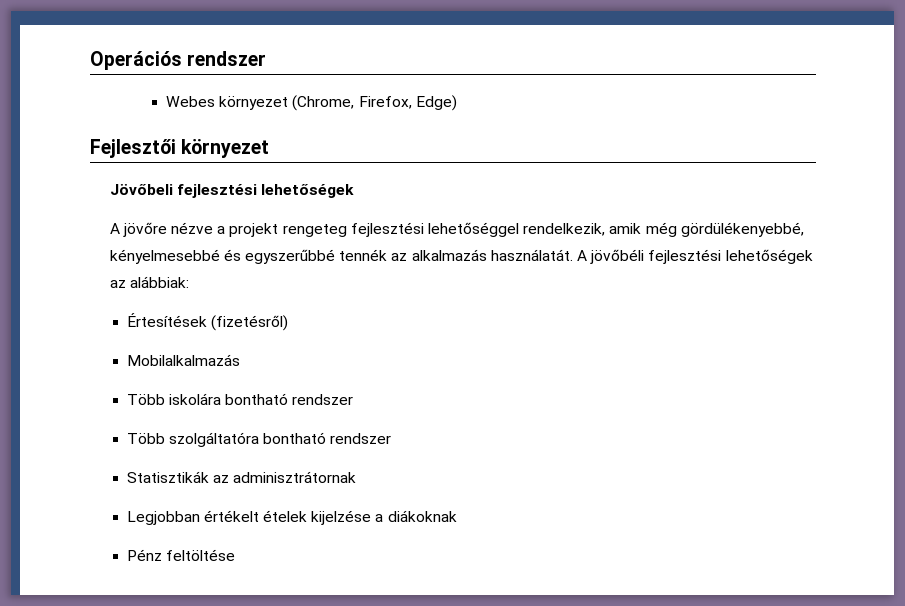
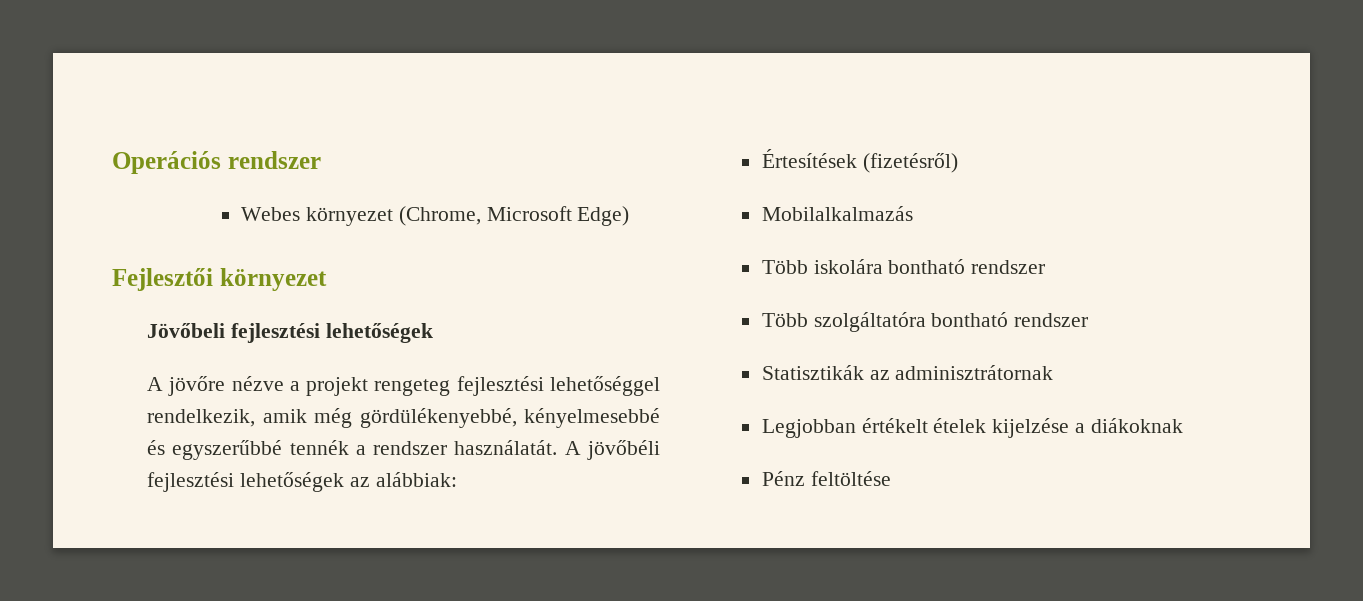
[358,96,412,109] Firefox, -> [486,206,572,221] Microsoft
[391,249,487,261] az alkalmazás -> [355,441,448,455] a rendszer

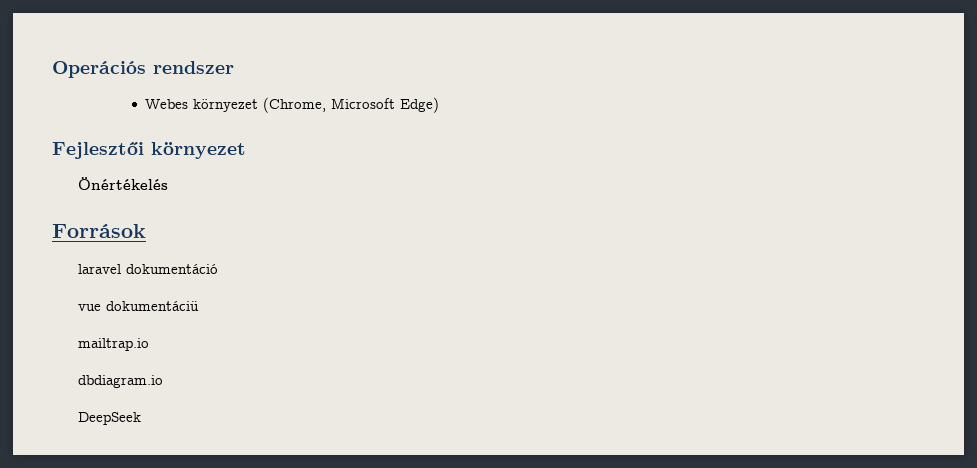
[147,323,433,343] [147,376,660,396] [147,408,660,428] [147,440,660,460] [147,472,457,492] [761,149,958,173] [761,206,913,221] [761,259,1046,274] [761,312,1089,332] [761,365,1054,380] [761,418,1183,438] [761,471,891,486] Jövőbeli fejlesztési lehetőségek // A jövőre nézve a projekt rengeteg fejlesztési lehetőséggel rendelkezik, amik még gördülékenyebbé, kényelmesebbé és egyszerűbbé tennék a rendszer használatát. A jövőbéli fejlesztési lehetőségek az alábbiak: // Értesítések (fizetésről) // Mobilalkalmazás // Több iskolára bontható rendszer // Több szolgáltatóra bontható rendszer // Statisztikák az adminisztrátornak // Legjobban értékelt ételek kijelzése a diákoknak // Pénz feltöltése -> [77,177,168,190] [52,224,146,238] [77,264,218,274] [77,301,199,311] [77,338,149,351] [77,375,163,388] [77,412,141,425] Önértékelés // Források // laravel dokumentáció // vue dokumentáciü // mailtrap.io // dbdiagram.io // DeepSeek

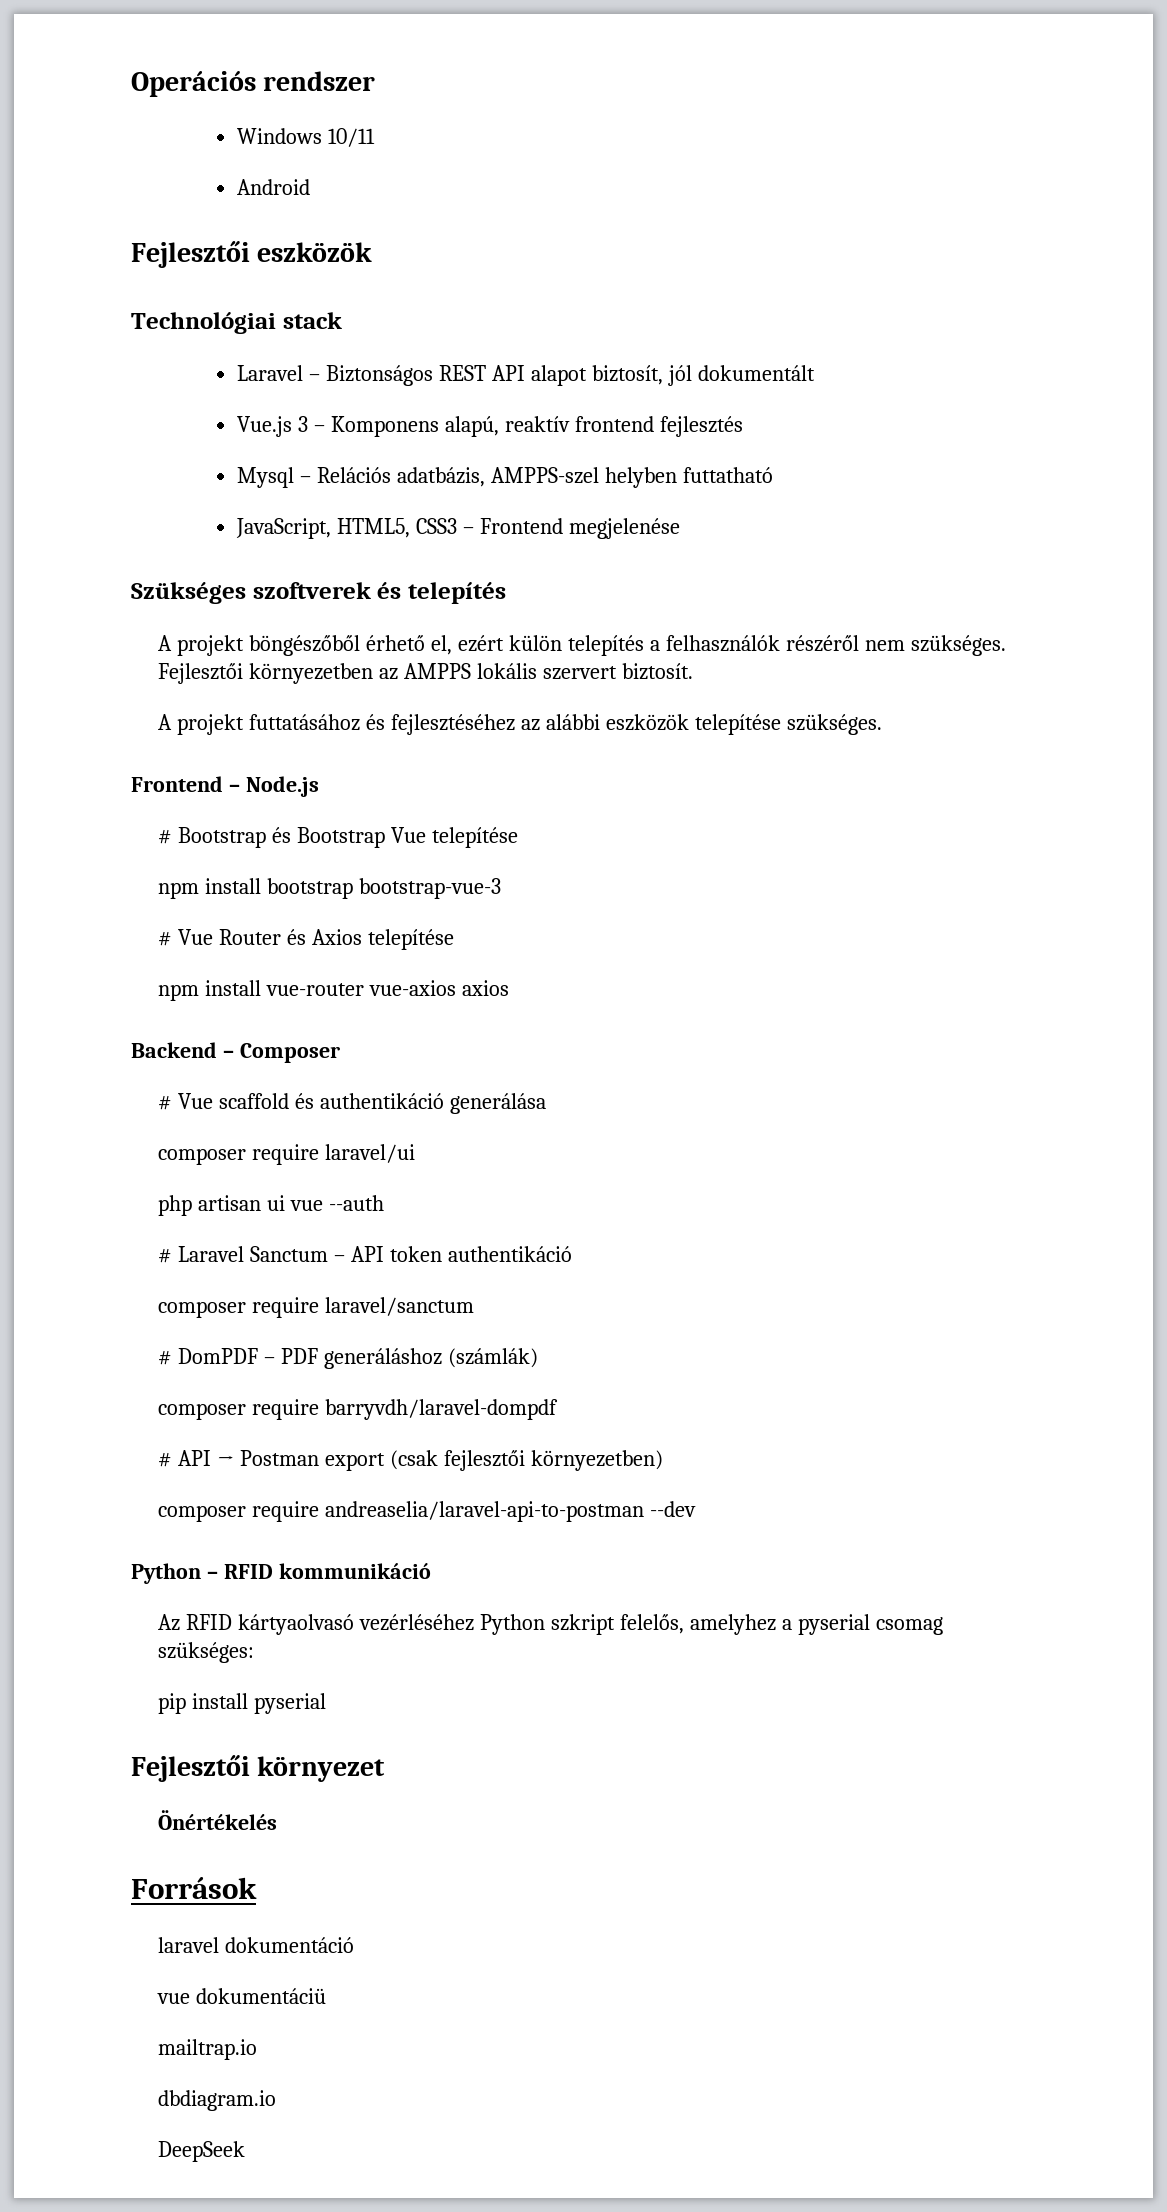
[145,97,440,113] Webes környezet (Chrome, Microsoft Edge) -> [237,128,376,147] [237,179,311,195] [131,241,373,268] [131,312,342,334] [237,365,815,386] [237,416,743,437] [237,467,773,488] [236,518,680,539] [131,582,506,604] [158,635,1006,656] [158,663,693,684] [158,714,882,735] [131,776,319,797] [158,827,519,848] [158,878,502,899] [158,929,455,950] [158,980,510,1001] [131,1042,340,1063] [158,1093,547,1114] [158,1144,416,1165] [158,1195,385,1216] [158,1246,572,1263] [158,1297,475,1318] [158,1348,539,1369] [158,1399,559,1420] [158,1450,663,1471] [158,1501,697,1522] [131,1563,431,1584] [158,1614,943,1635] [158,1642,255,1663] [158,1693,327,1714] Windows 10/11 // Android // Fejlesztői eszközök // Technológiai stack // Laravel – Biztonságos REST API alapot biztosít, jól dokumentált // Vue.js 3 – Komponens alapú, reaktív frontend fejlesztés // Mysql – Relációs adatbázis, AMPPS-szel helyben futtatható // JavaScript, HTML5, CSS3 – Frontend megjelenése // Szükséges szoftverek és telepítés // A projekt böngészőből érhető el, ezért külön telepítés a felhasználók részéről nem szükséges. Fejlesztői környezetben az AMPPS lokális szervert biztosít. // A projekt futtatásához és fejlesztéséhez az alábbi eszközök telepítése szükséges. // Frontend – Node.js // # Bootstrap és Bootstrap Vue telepítése // npm install bootstrap bootstrap-vue-3 // # Vue Router és Axios telepítése // npm install vue-router vue-axios axios // Backend – Composer // # Vue scaffold és authentikáció generálása // composer require laravel/ui // php artisan ui vue --auth // # Laravel Sanctum – API token authentikáció // composer require laravel/sanctum // # DomPDF – PDF generáláshoz (számlák) // composer require barryvdh/laravel-dompdf // # API → Postman export (csak fejlesztői környezetben) // composer require andreaselia/laravel-api-to-postman --dev // Python – RFID kommunikáció // Az RFID kártyaolvasó vezérléséhez Python szkript felelős, amelyhez a pyserial csomag szükséges: // pip install pyserial

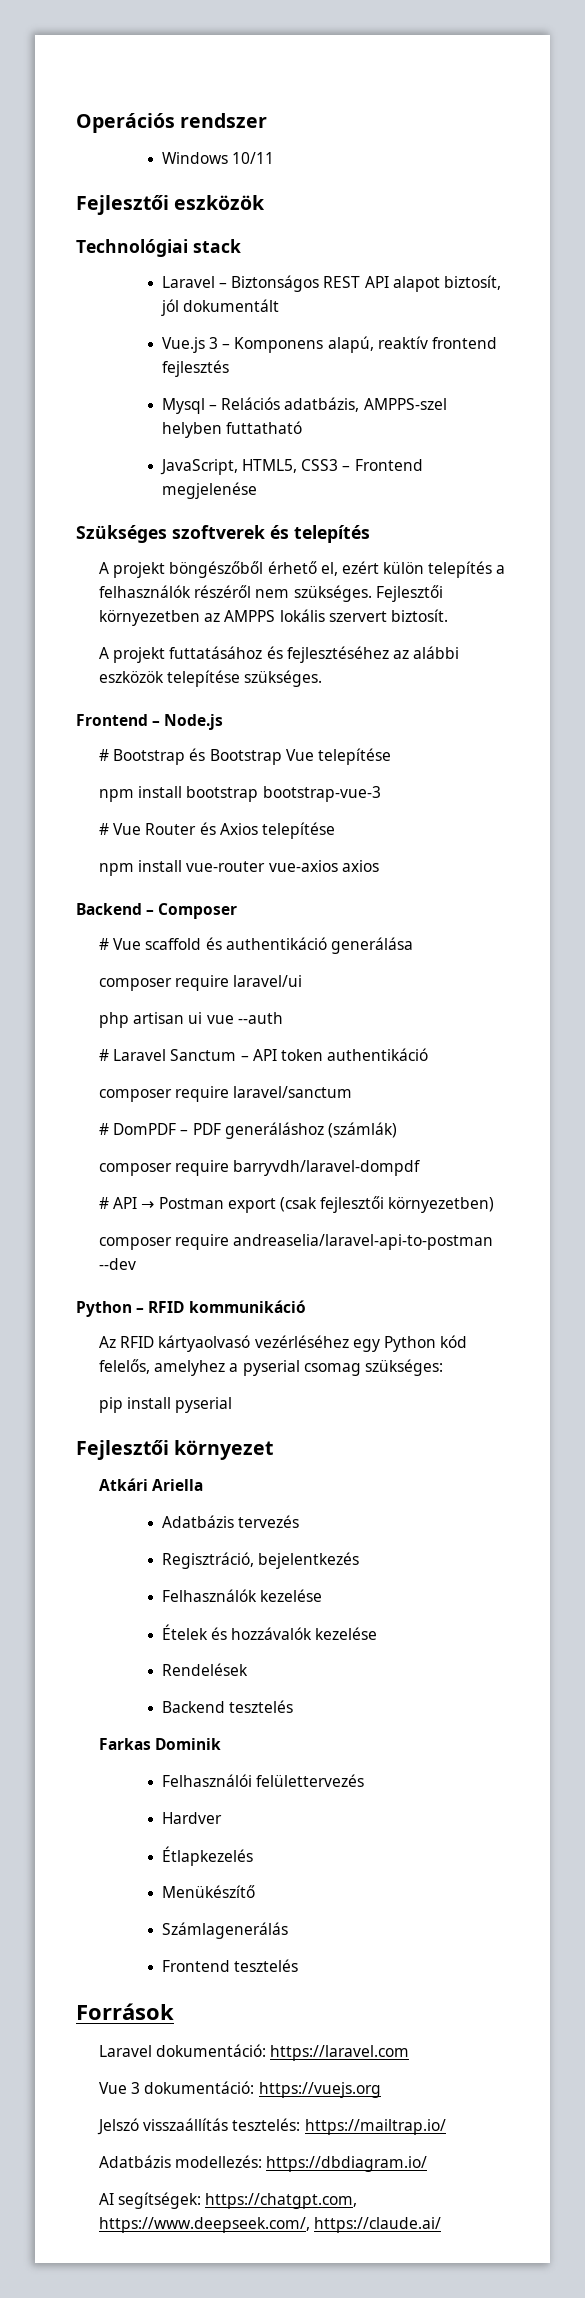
[237,179,311,195] // Android -> (275, 158) none
[480,1614,616,1635] Python szkript -> [352,1335,468,1352] egy Python kód
[158,1810,278,1830] [131,1877,257,1899] [158,1937,355,1953] [157,1988,327,2004] [158,2039,258,2060] [158,2090,277,2111] [158,2141,246,2162] Önértékelés // Források // laravel dokumentáció // vue dokumentáciü // mailtrap.io // dbdiagram.io // DeepSeek -> [98,1478,204,1491] [161,1515,300,1528] [161,1552,360,1569] [161,1589,323,1602] [161,1624,378,1640] [161,1663,248,1676] [161,1700,294,1713] [98,1738,222,1750] [161,1774,365,1787] [161,1812,222,1824] [161,1846,253,1866] [161,1885,255,1898] [161,1922,288,1939] [161,1959,299,1972] [76,2003,174,2020] [98,2044,410,2061] [98,2081,381,2098] [96,2118,446,2135] [98,2155,428,2172] [98,2192,358,2209] [98,2217,442,2233] Atkári Ariella // Adatbázis tervezés // Regisztráció, bejelentkezés // Felhasználók kezelése // Ételek és hozzávalók kezelése // Rendelések // Backend tesztelés // Farkas Dominik // Felhasználói felülettervezés // Hardver // Étlapkezelés // Menükészítő // Számlagenerálás // Frontend tesztelés // Források // Laravel dokumentáció: https://laravel.com // Vue 3 dokumentáció: https://vuejs.org // Jelszó visszaállítás tesztelés: https://mailtrap.io/ // Adatbázis modellezés: https://dbdiagram.io/ // AI segítségek: https://chatgpt.com, https://www.deepseek.com/, https://claude.ai/

